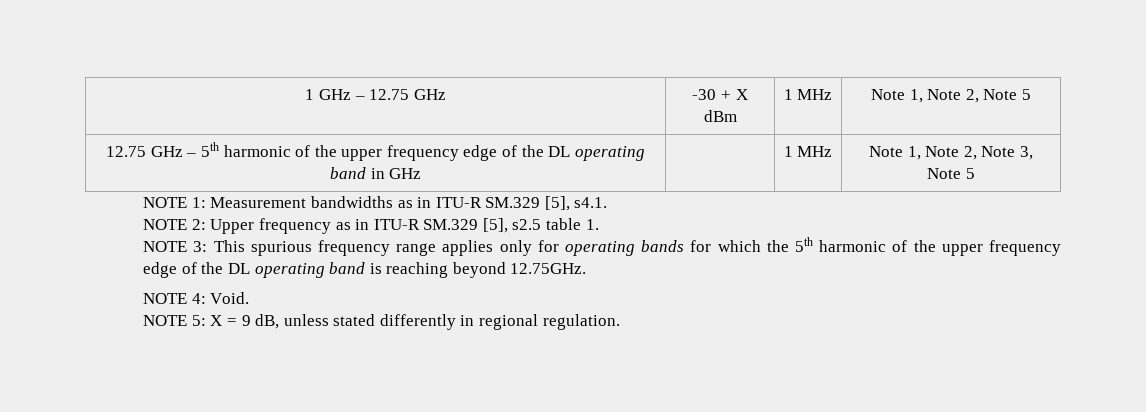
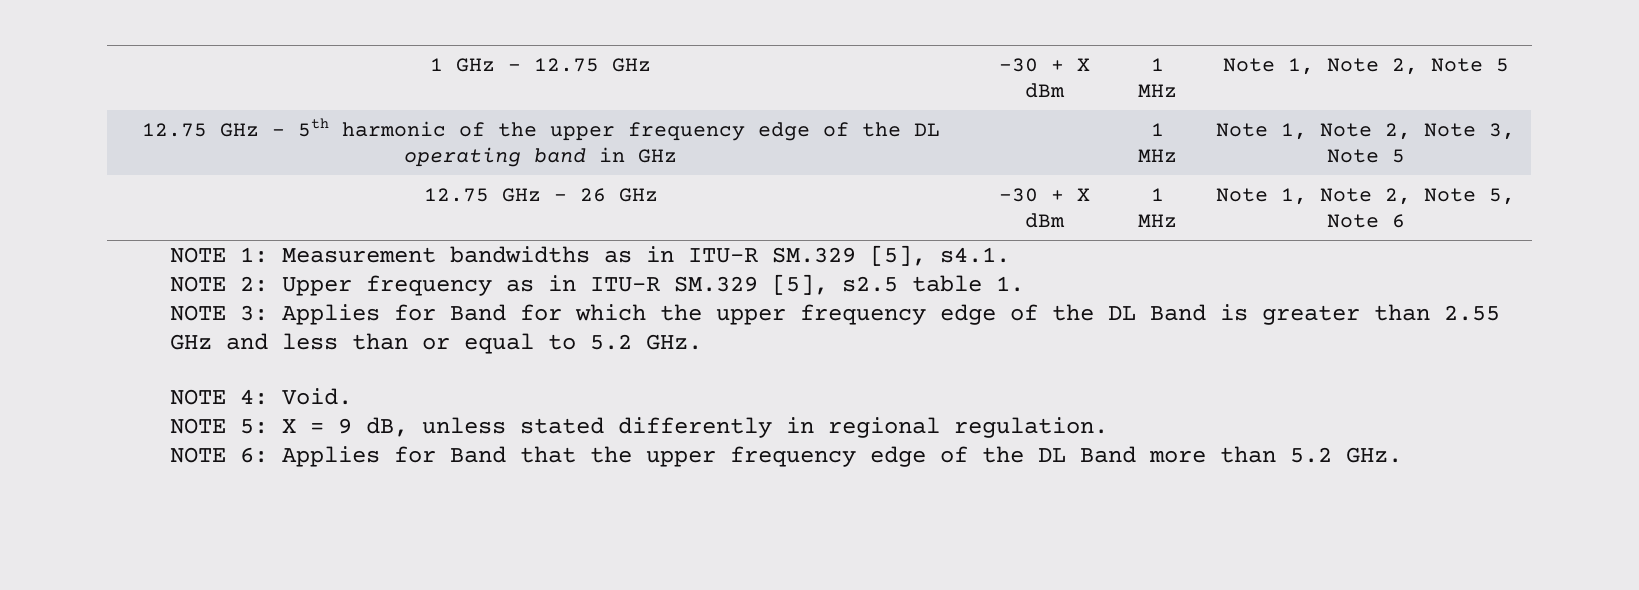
(975, 173) none -> [423,188,658,202] [999,188,1090,202] [1025,213,1065,228] [1151,188,1164,201] [1138,214,1177,227] [1216,188,1515,205] [1326,214,1405,228] // 12.75 GHz - 26 GHz | -30 + X dBm | 1 MHz | Note 1, Note 2, Note 5, Note 6
[213,237,1061,256] [143,262,587,278] This spurious frequency range applies only for operating bands for which the 5th harmonic of the upper frequency edge of the DL operating band is reaching beyond 12.75GHz. -> [282,304,1501,325] [170,333,703,354] Applies for Band for which the upper frequency edge of the DL Band is greater than 2.55 GHz and less than or equal to 5.2 GHz.
(620, 322) none -> [170,446,1403,467] // NOTE 6: Applies for Band that the upper frequency edge of the DL Band more than 5.2 GHz.

